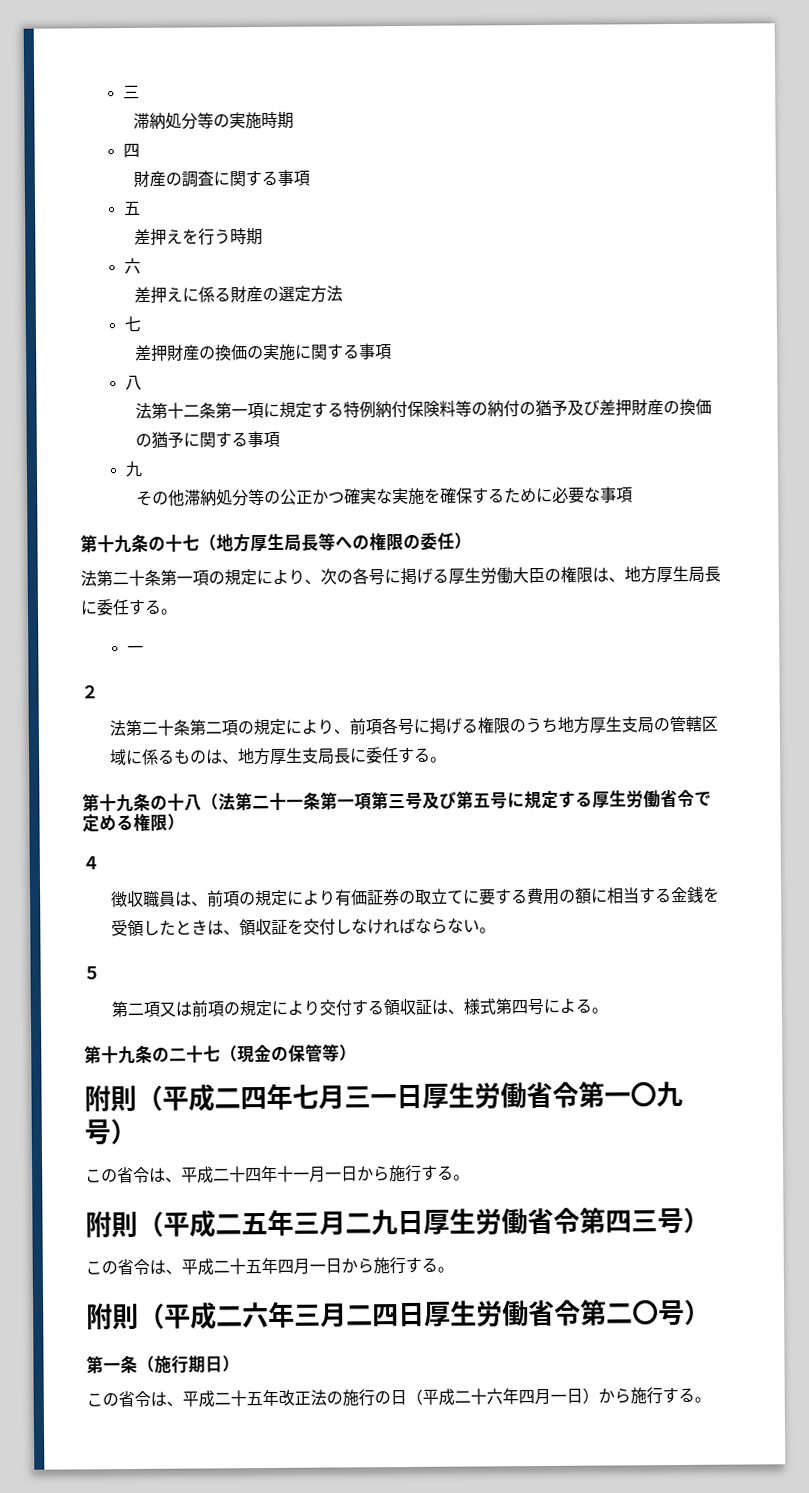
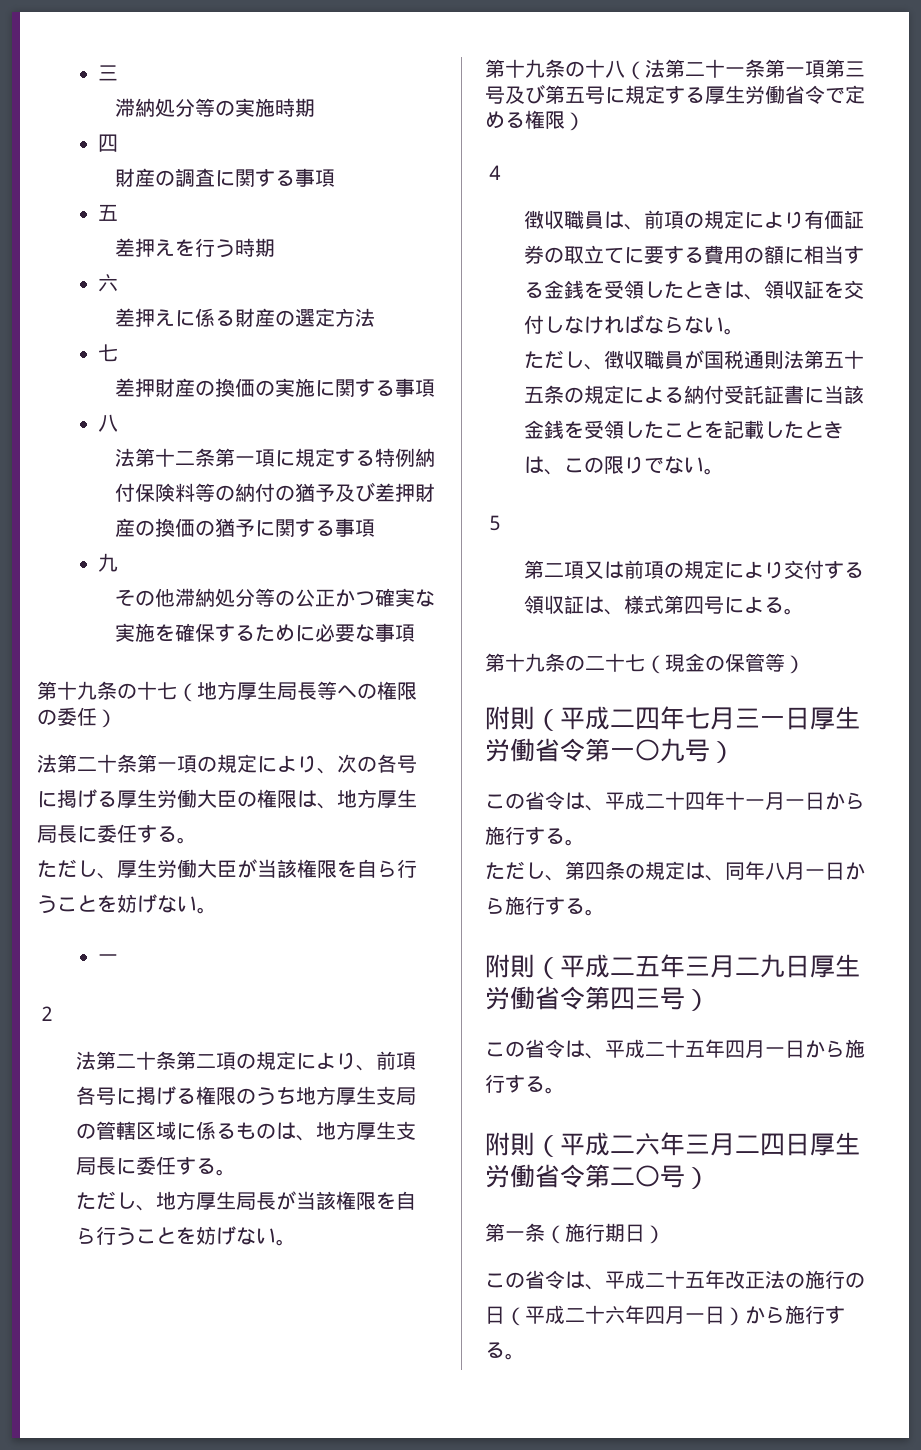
(178, 611) none -> [37,859,417,879] [37,894,217,914] // ただし、厚生労働大臣が当該権限を自ら行うことを妨げない。
(448, 759) none -> [76,1191,417,1211] [76,1226,297,1246] // ただし、地方厚生局長が当該権限を自ら行うことを妨げない。
(497, 930) none -> [524,350,865,370] [524,385,865,404] [524,420,845,439] [524,456,725,475] // ただし、徴収職員が国税通則法第五十五条の規定による納付受託証書に当該金銭を受領したことを記載したときは、この限りでない。
(470, 1177) none -> [485,861,865,881] [485,896,605,916] // ただし、第四条の規定は、同年八月一日から施行する。

